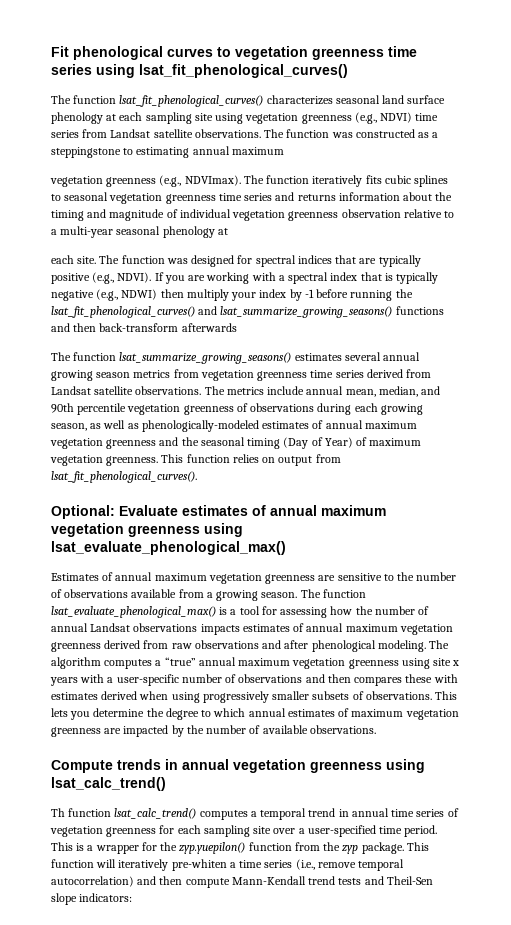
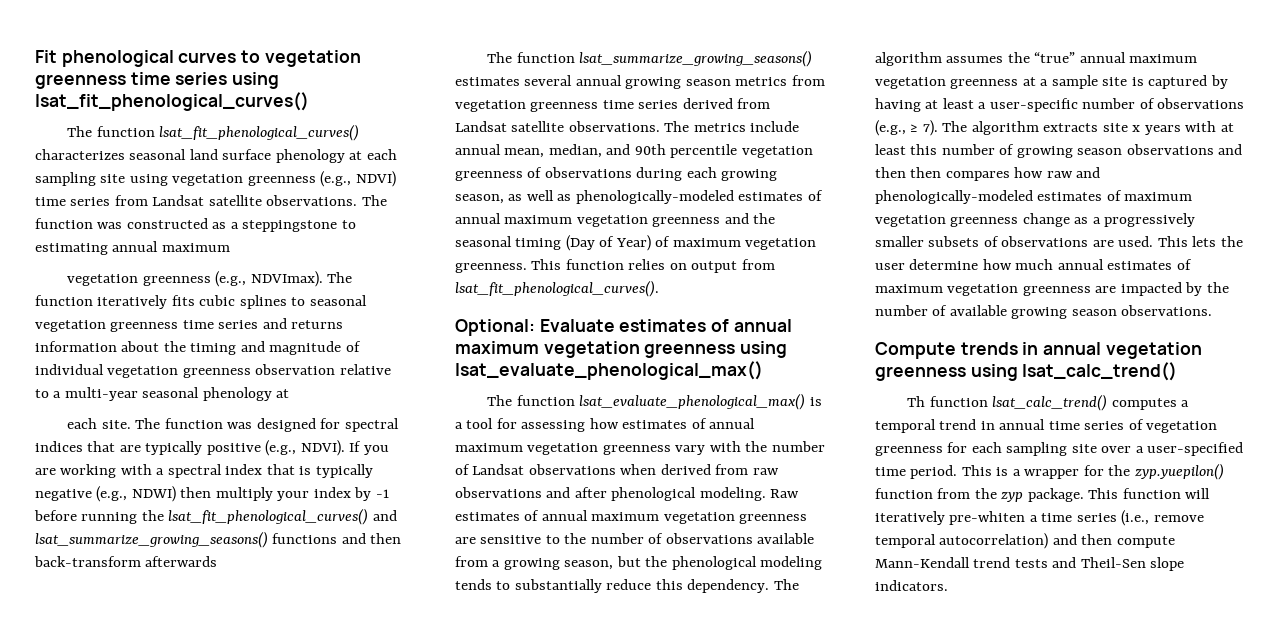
[51,573,99,581] Estimates -> [487,393,822,410] [455,418,756,432] [455,441,825,455] [455,464,779,475] [455,487,800,501] [455,512,520,521] The function lsat_evaluate_phenological_max() is a tool for assessing how estimates of annual maximum vegetation greenness vary with the number of Landsat observations when derived from raw observations and after phenological modeling. Raw estimates
[261,589,366,598] [51,606,430,618] [51,623,453,635] [51,640,450,652] [51,657,162,669] season. The function lsat_evaluate_phenological_max() is a tool for assessing how the number of annual Landsat observations impacts estimates of annual maximum vegetation greenness derived from raw observations and after phenological modeling. The algorithm computes a -> [564,556,823,570] [455,579,799,593] [875,52,1030,66] season, but the phenological modeling tends to substantially reduce this dependency. The algorithm assumes the
[401,658,460,669] [50,674,105,686] using site x years with -> [1022,75,1228,89] [875,98,974,112] at a sample site is captured by having at least
[305,674,458,686] [51,691,458,703] [51,708,246,720] and then compares these with estimates derived when using progressively smaller subsets of observations. This lets you determine the degree to which -> [875,120,1234,136] [875,144,1243,158] [875,167,1101,181] [875,190,1193,204] [875,213,1196,227] [875,236,1243,247] [875,259,1054,270] (e.g., ≥ 7). The algorithm extracts site x years with at least this number of growing season observations and then then compares how raw and phenologically-modeled estimates of maximum vegetation greenness change as a progressively smaller subsets of observations are used. This lets the user determine how much
(308, 729) none -> [1011,307,1117,319] growing season
[79,893,133,902] indicators: -> [875,580,948,591] indicators.

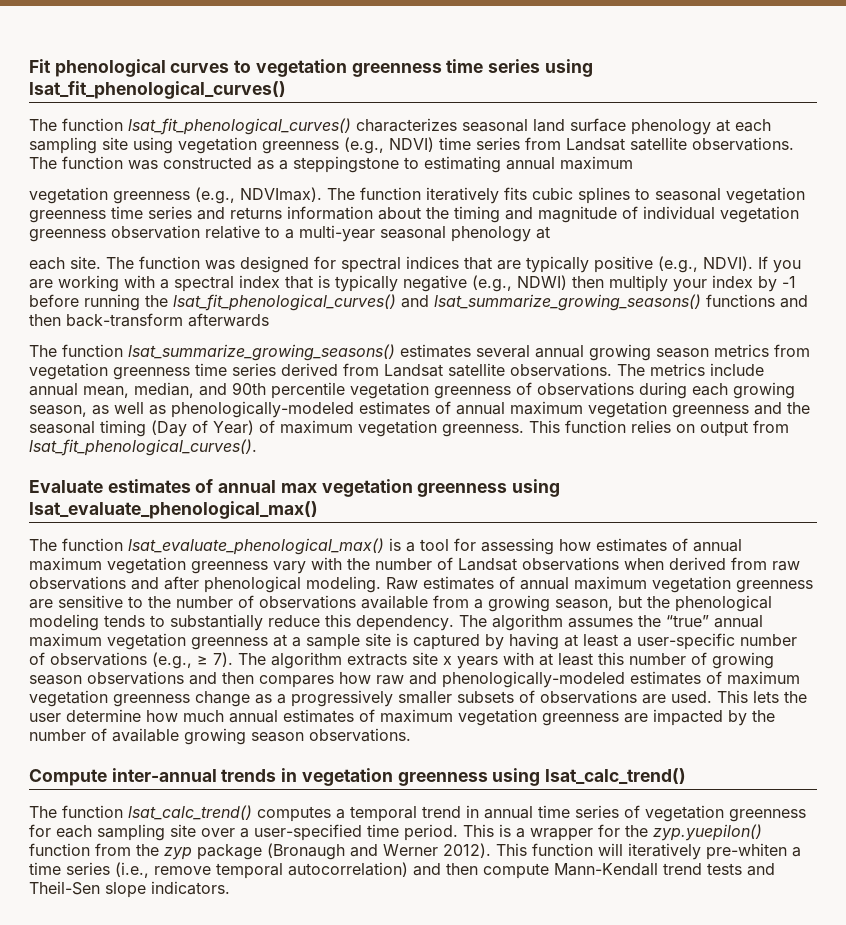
[455,319,535,336] Optional: -> (257, 447) none
[455,341,539,354] maximum -> [280,483,317,493] max
[910,167,942,178] then -> (254, 678) none
(956, 350) none -> [111,768,217,782] inter-annual
[1043,342,1102,355] annual -> (298, 775) none
[907,396,926,407] Th -> [29,806,57,818] The
[1027,488,1084,502] package. -> [197,843,491,860] package (Bronaugh and Werner 2012).

